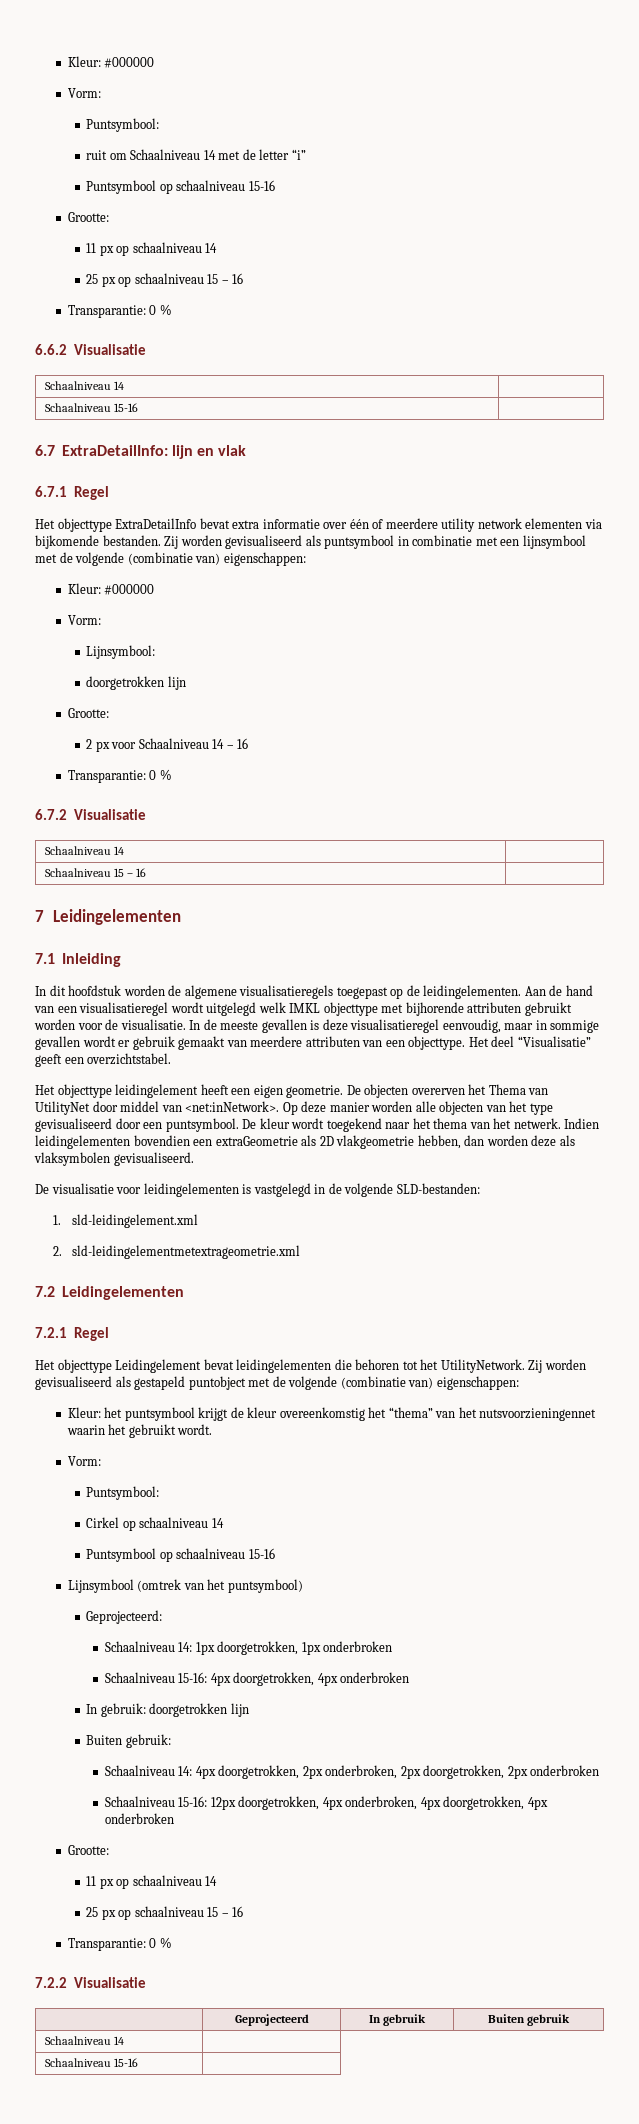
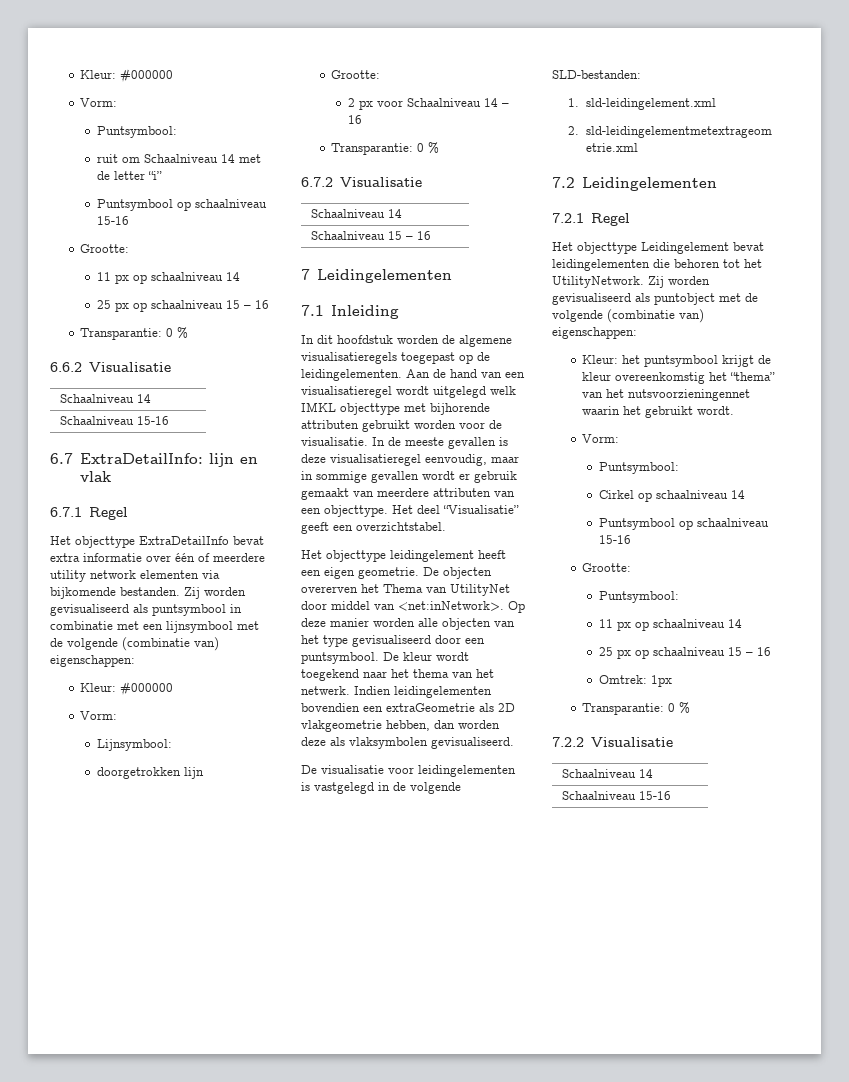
[134,1376,186,1390] gestapeld -> (650, 297) none
[67,1579,303,1593] [86,1610,163,1624] [104,1641,393,1655] [104,1672,410,1686] [86,1703,249,1717] [86,1734,171,1748] [104,1765,600,1779] [104,1796,548,1810] [104,1813,174,1824] [67,1845,109,1855] Lijnsymbool (omtrek van het puntsymbool) // Geprojecteerd: // Schaalniveau 14: 1px doorgetrokken, 1px onderbroken // Schaalniveau 15-16: 4px doorgetrokken, 4px onderbroken // In gebruik: doorgetrokken lijn // Buiten gebruik: // Schaalniveau 14: 4px doorgetrokken, 2px onderbroken, 2px doorgetrokken, 2px onderbroken // Schaalniveau 15-16: 12px doorgetrokken, 4px onderbroken, 4px doorgetrokken, 4px onderbroken // Grootte: -> [582,563,632,572] [598,591,679,603] Grootte: // Puntsymbool:
(244, 1911) none -> [598,675,672,687] // Omtrek: 1px
[234,2014,309,2026] [368,2014,427,2026] [487,2014,571,2026] // | Geprojecteerd | In gebruik | Buiten gebruik -> (673, 742) none

